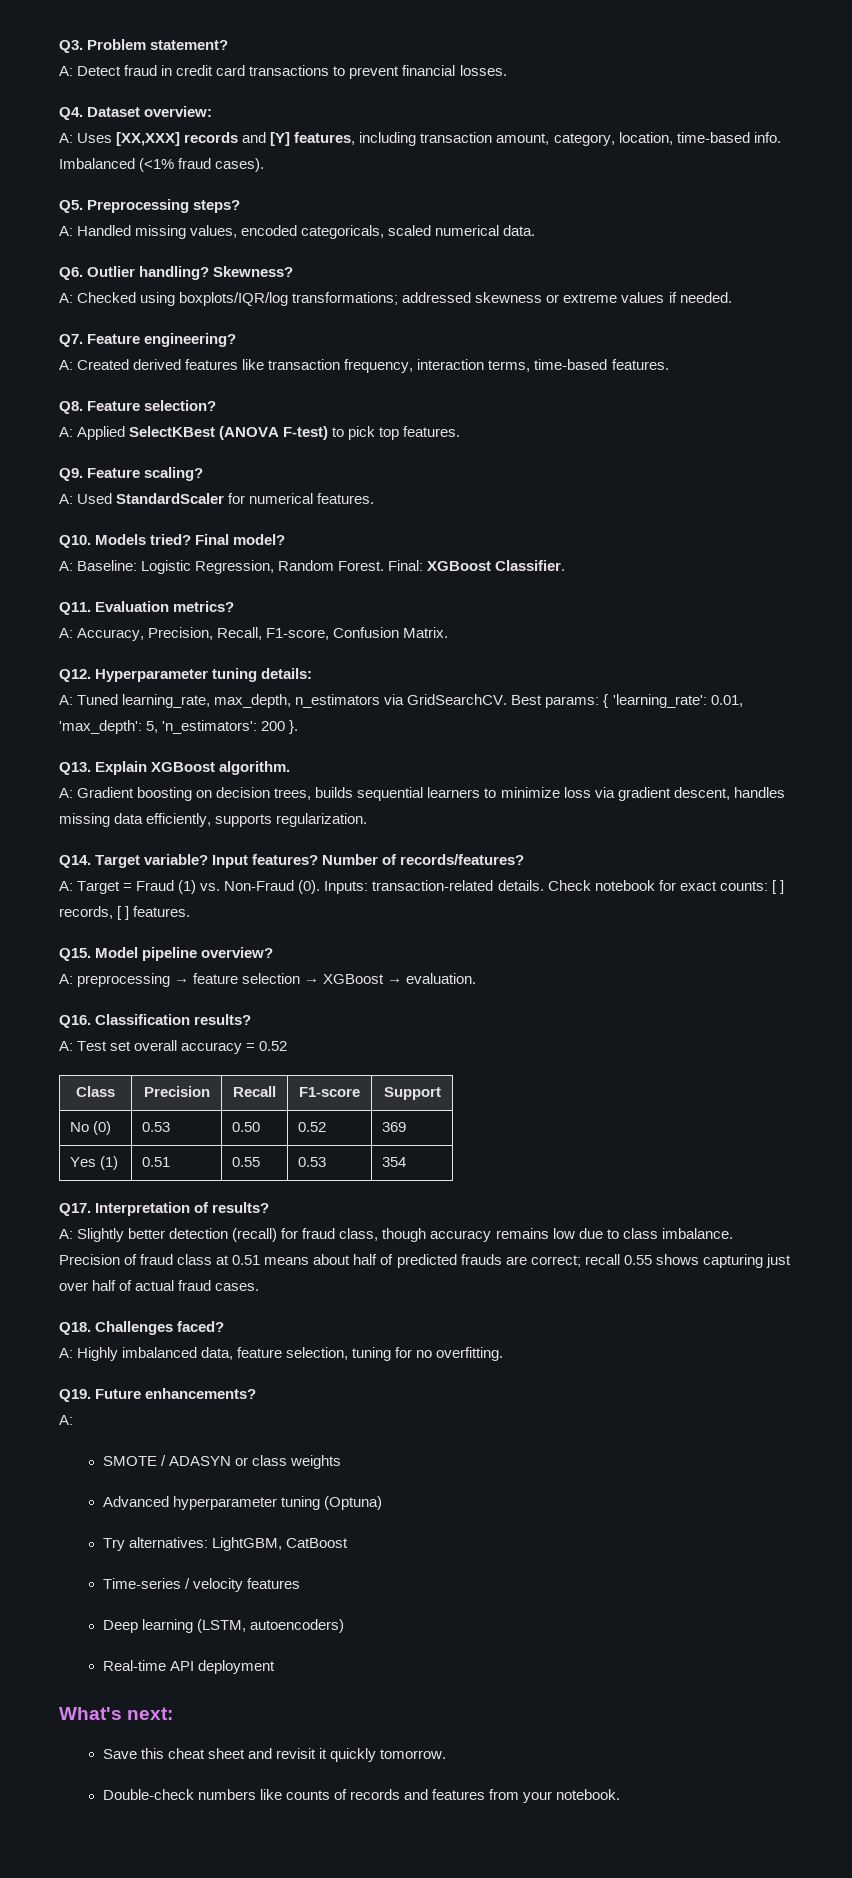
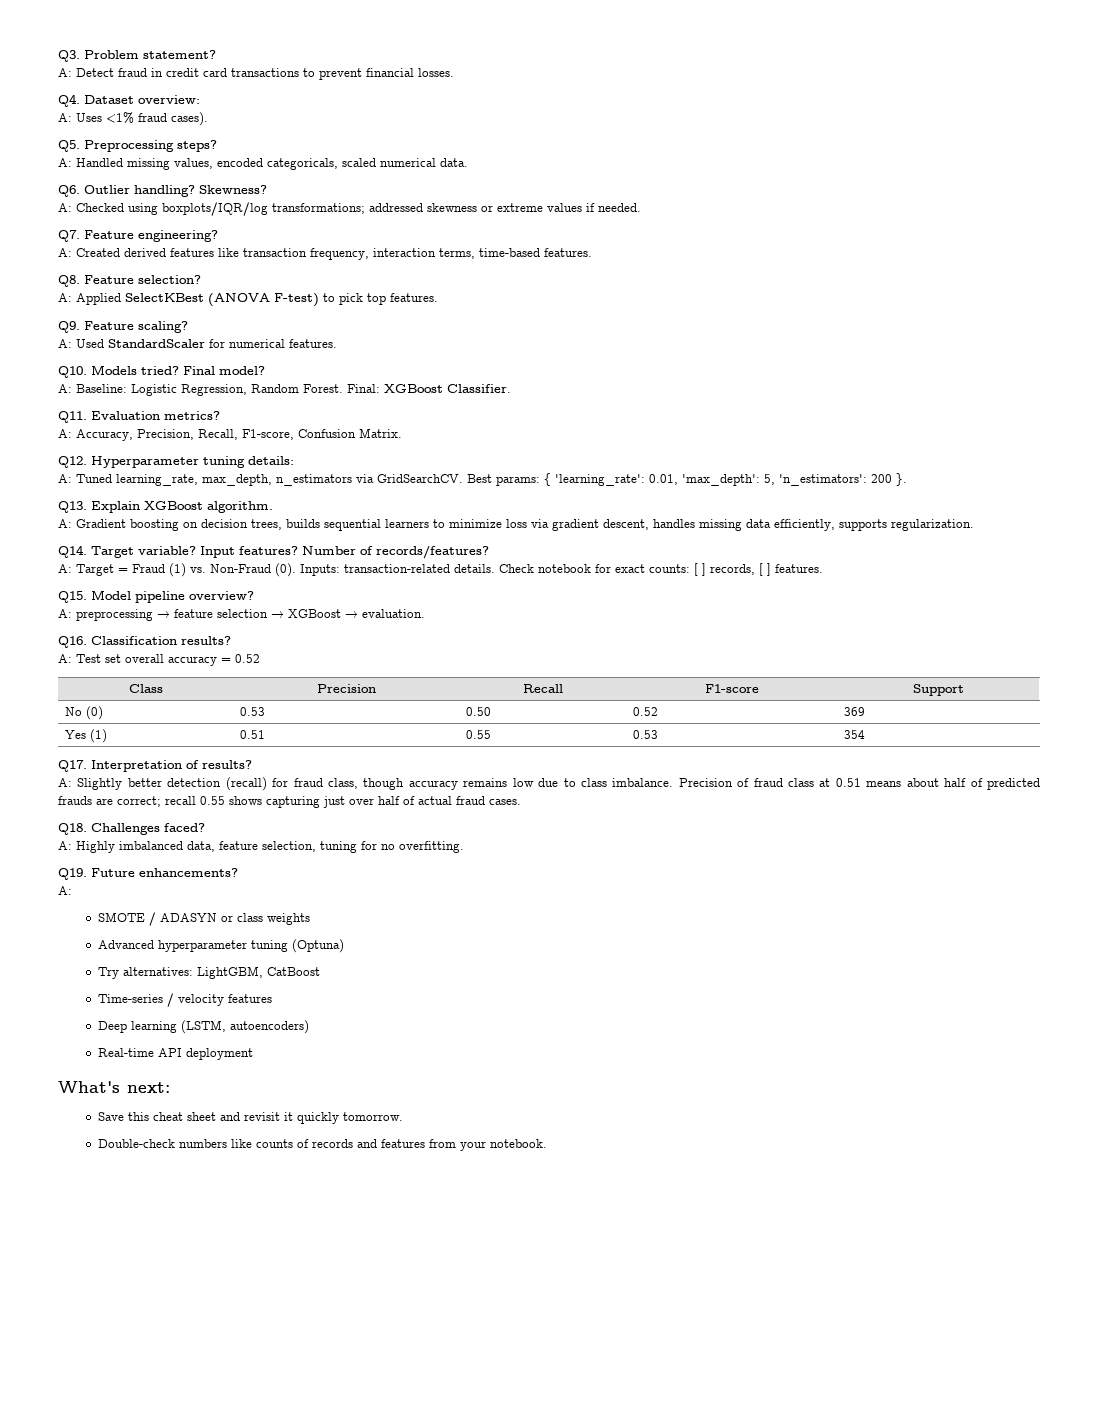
[116,132,781,146] [59,158,175,172] [XX,XXX] records and [Y] features, including transaction amount, category, location, time-based info. Imbalanced (<1% -> [106,112,134,124] <1%

